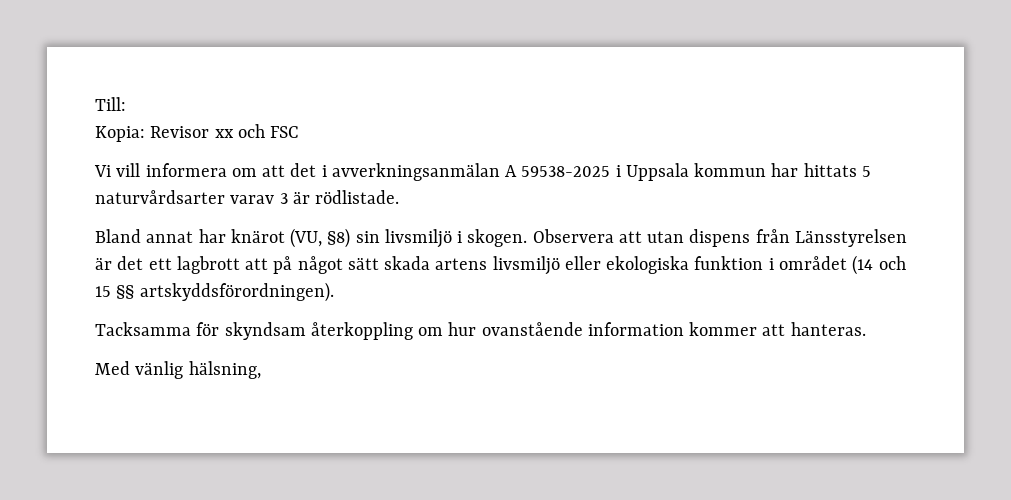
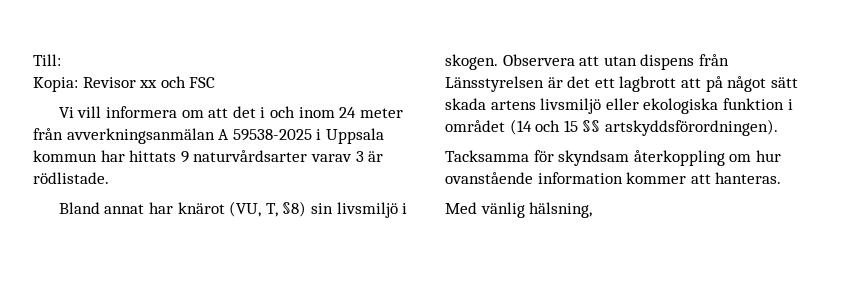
(327, 171) none -> [269,106,403,118] [33,128,63,140] och inom 24 meter från
[861,166,871,177] 5 -> [180,151,189,163] 9
(323, 238) none -> [265,203,278,217] T,

